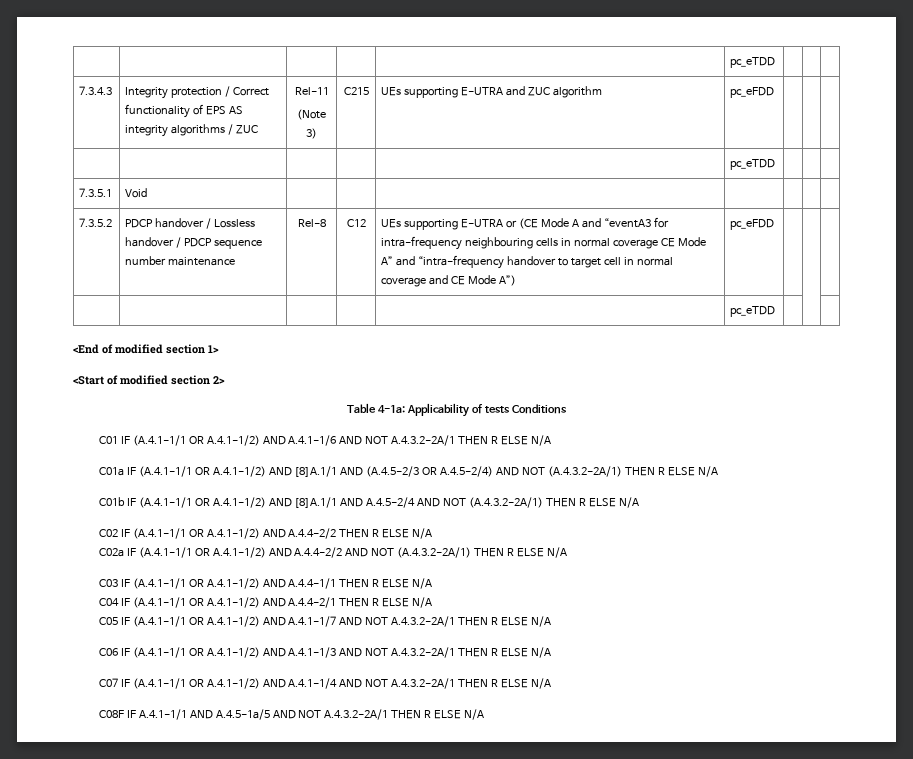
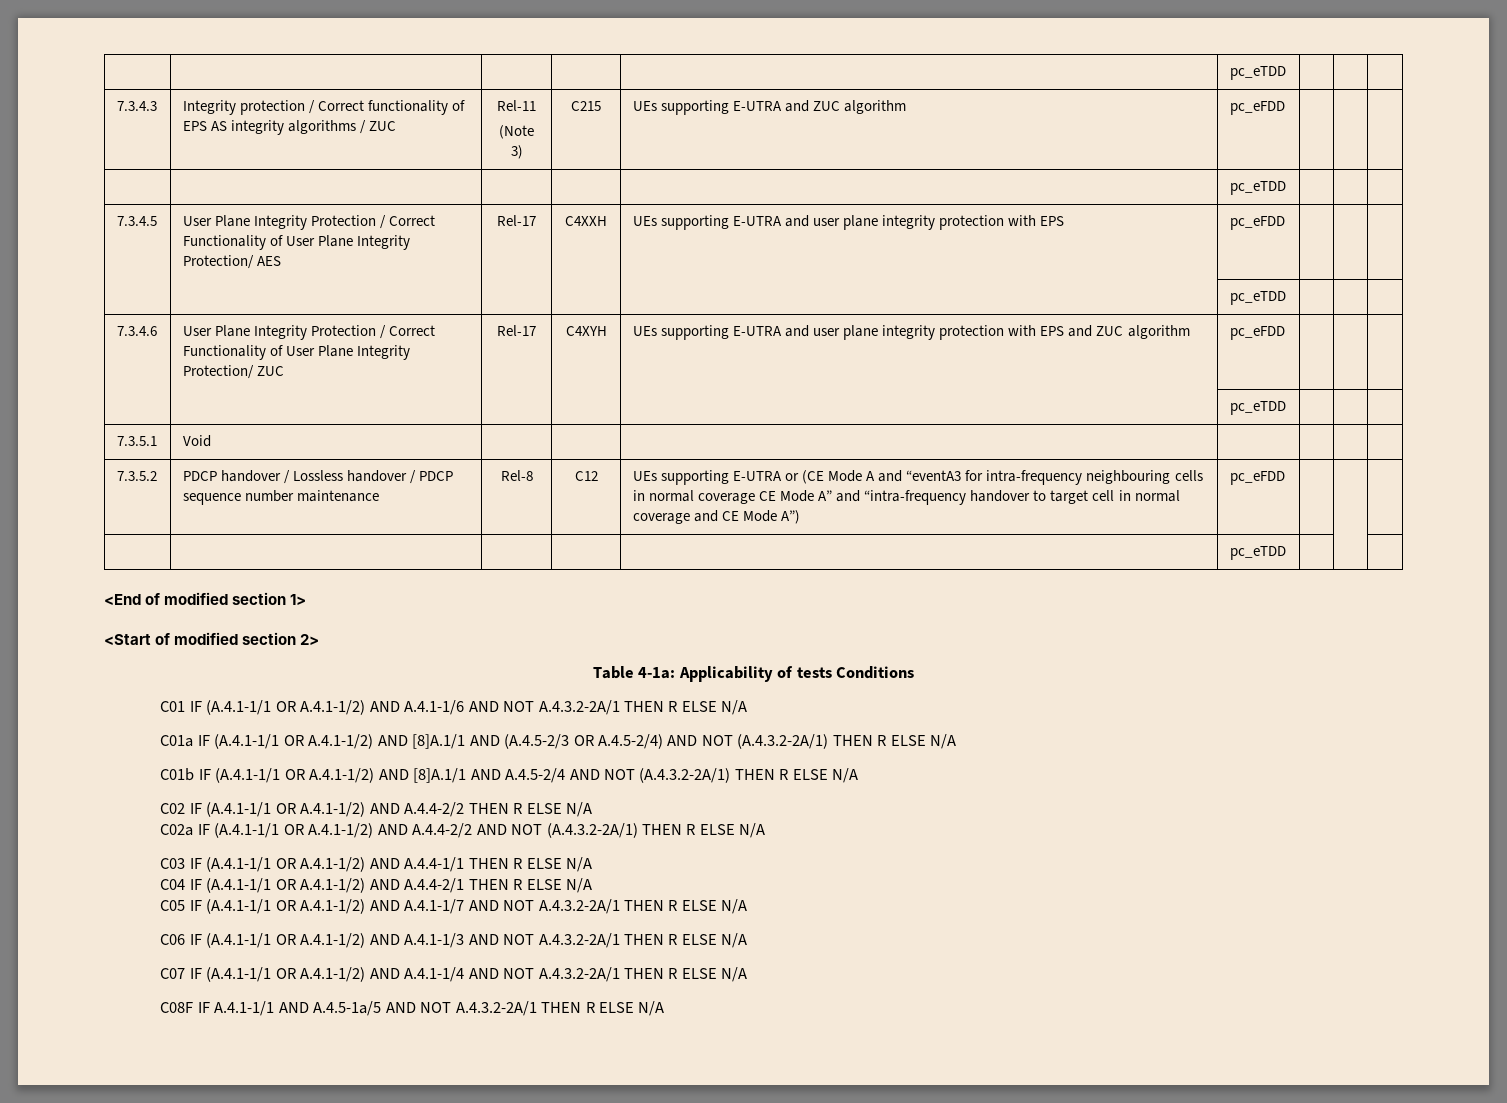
(776, 164) none -> [116,216,157,226] [182,215,436,230] [182,235,411,250] [182,255,281,269] [497,215,536,226] [565,216,607,226] [632,215,1065,230] [1229,216,1285,230] [1229,291,1286,305] [116,326,157,336] [182,325,436,340] [182,345,411,360] [182,365,284,379] [497,325,536,336] [565,326,607,336] [632,325,1190,340] [1229,326,1285,340] [1229,401,1286,415] // 7.3.4.5 | User Plane Integrity Protection / Correct Functionality of User Plane Integrity Protection/ AES | Rel-17 | C4XXH | UEs supporting E-UTRA and user plane integrity protection with EPS | pc_eFDD | | | // | | | | | pc_eTDD | | | // 7.3.4.6 | User Plane Integrity Protection / Correct Functionality of User Plane Integrity Protection/ ZUC | Rel-17 | C4XYH | UEs supporting E-UTRA and user plane integrity protection with EPS and ZUC algorithm | pc_eFDD | | | // | | | | | pc_eTDD | | |

